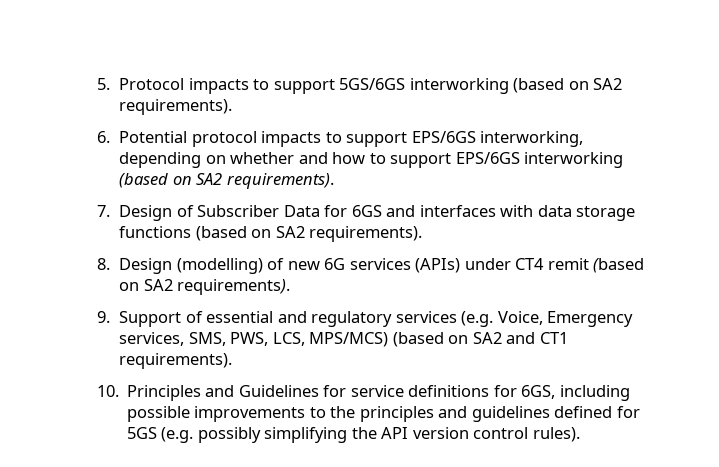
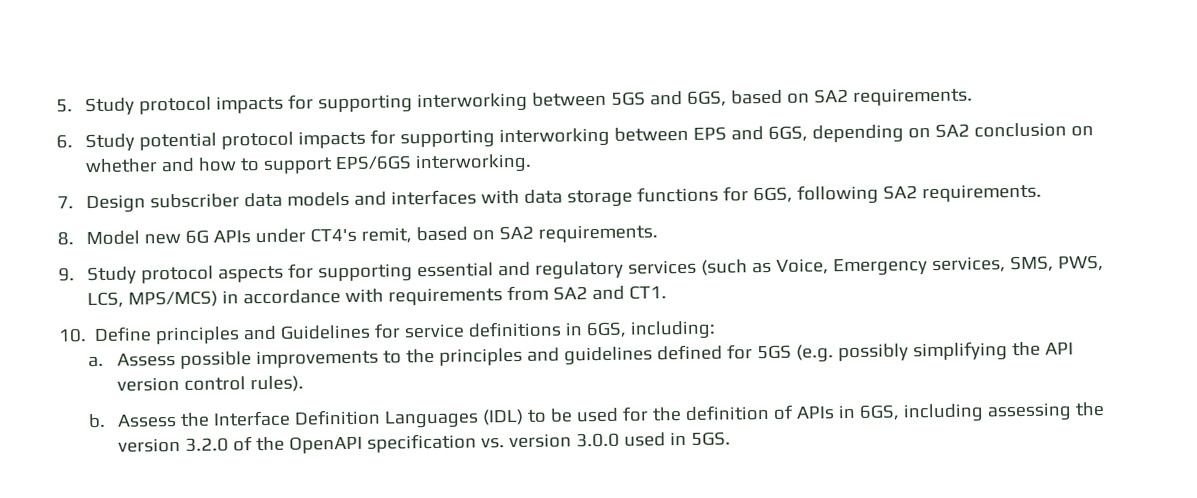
[119,78,623,94] [119,99,233,115] Protocol impacts to support 5GS/6GS interworking (based on SA2 requirements). -> [85,87,973,116] Study protocol impacts for supporting interworking between 5GS and 6GS, based on SA2 requirements.
[119,131,584,147] [119,152,202,168] Potential protocol impacts to support EPS/6GS interworking, depending -> [85,122,1067,152] Study potential protocol impacts for supporting interworking between EPS and 6GS, depending on SA2 conclusion
[524,152,624,168] [119,173,334,189] [96,205,382,221] interworking (based on SA2 requirements). // 7. Design of Subscriber Data for 6GS -> [414,153,532,174] [57,191,351,214] interworking. // 7. Design subscriber data models
[195,226,423,242] [96,258,645,274] [119,279,291,295] [96,311,203,327] (based on SA2 requirements). // 8. Design (modelling) of new 6G services (APIs) under CT4 remit (based on SA2 requirements). // 9. Support of -> [722,183,1042,205] [57,224,658,246] [58,263,414,285] for 6GS, following SA2 requirements. // 8. Model new 6G APIs under CT4's remit, based on SA2 requirements. // 9. Study protocol aspects for supporting
[461,311,494,327] (e.g. -> [700,259,772,276] (such as
[392,332,568,347] [119,353,233,369] (based on SA2 and CT1 requirements). -> [222,285,667,306] in accordance with requirements from SA2 and CT1.
[126,385,201,401] Principles -> [94,326,241,345] Define principles
[493,385,630,401] for 6GS, including -> [565,320,717,340] [88,353,177,368] in 6GS, including: // a. Assess
(580, 434) none -> [88,402,1105,429] [118,431,731,454] // b. Assess the Interface Definition Languages (IDL) to be used for the definition of APIs in 6GS, including assessing the version 3.2.0 of the OpenAPI specification vs. version 3.0.0 used in 5GS.

